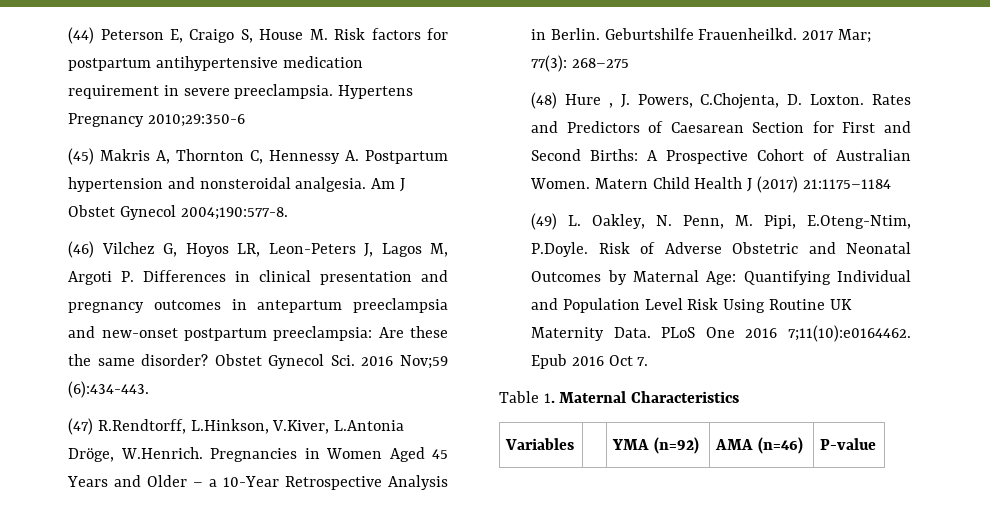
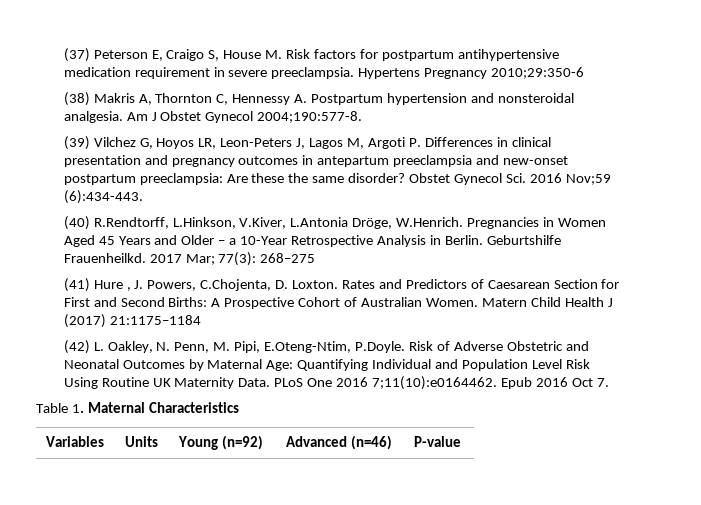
[68,27,95,44] (44) -> [63,48,90,62] (37)
[68,148,95,165] (45) -> [63,92,90,106] (38)
[68,241,95,258] (46) -> [63,136,90,150] (39)
[68,418,94,435] (47) -> [63,216,90,230] (40)
[531,92,558,109] (48) -> [63,278,90,292] (41)
[531,213,558,230] (49) -> [63,340,90,354] (42)
[612,439,650,450] | YMA -> [125,436,159,447] [178,436,219,450] Units | Young
[715,439,754,450] AMA -> [286,436,348,447] Advanced

